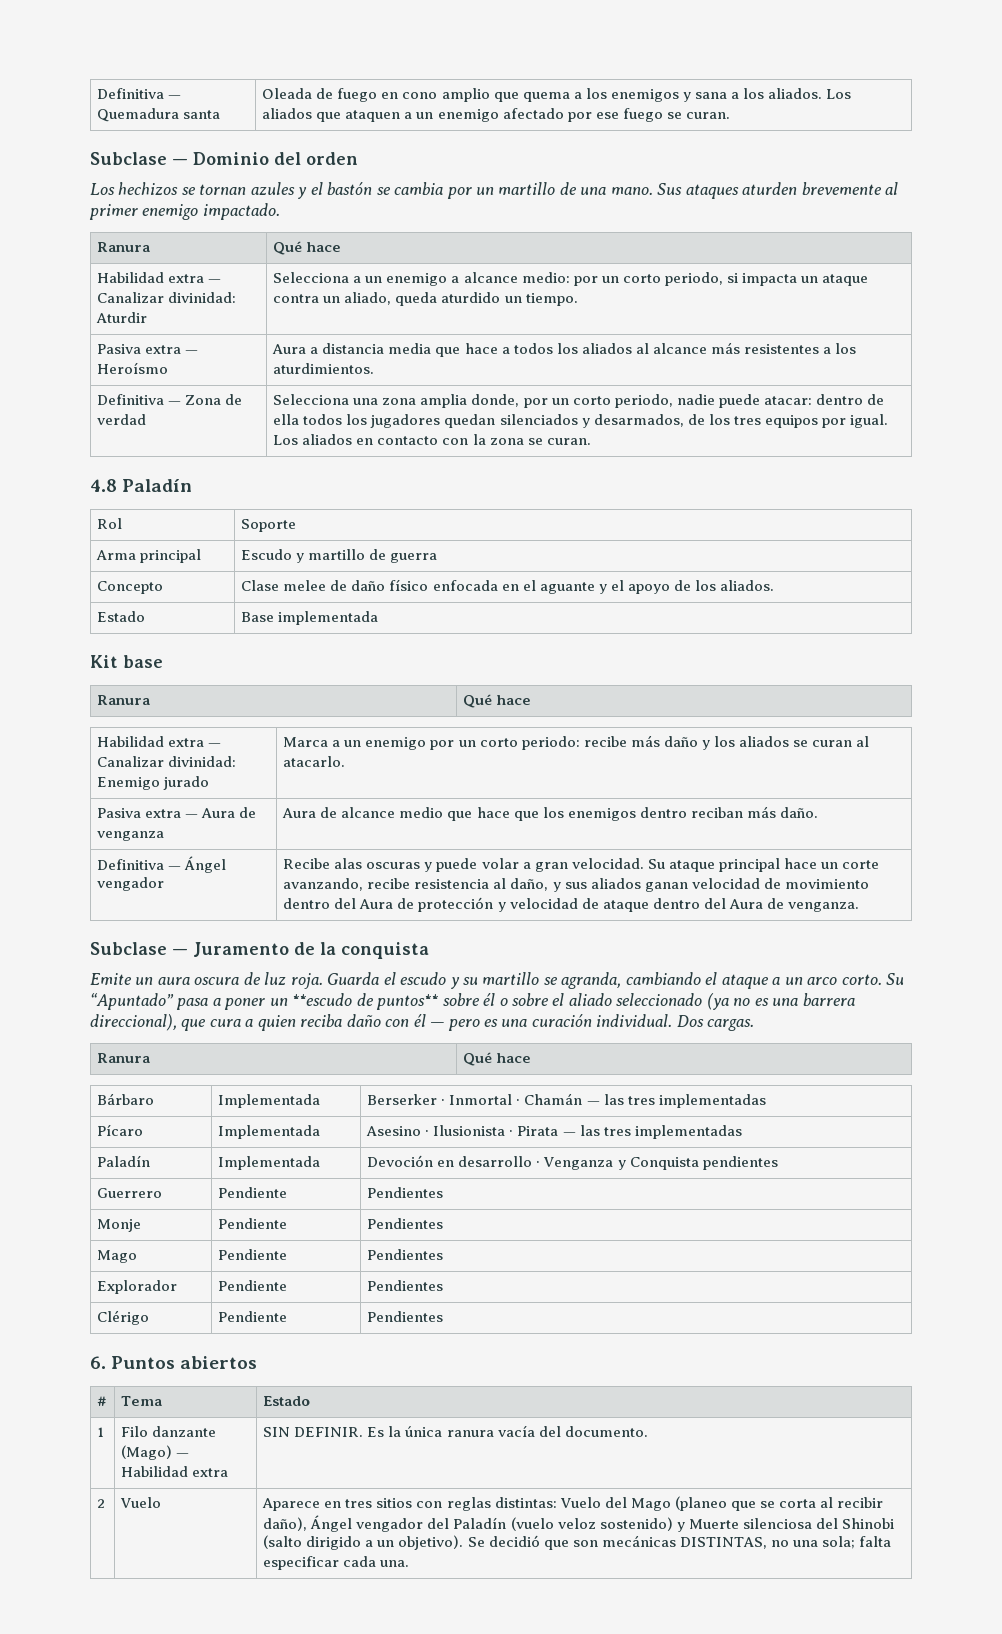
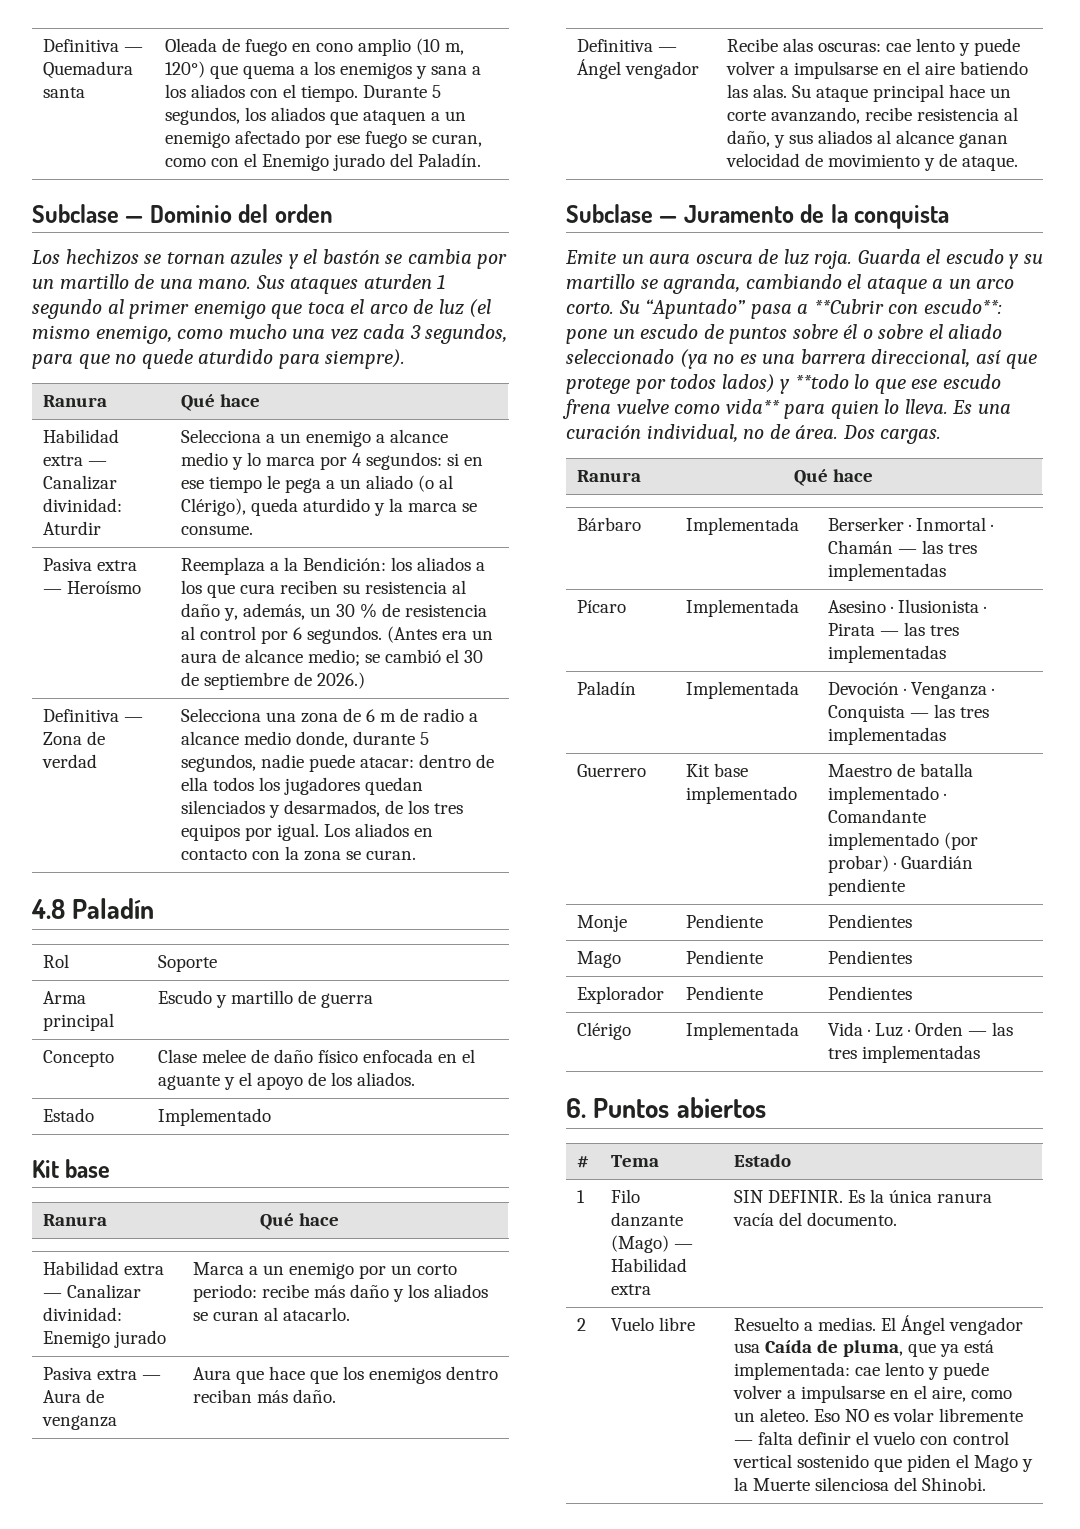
(490, 95) none -> [415,38,464,55] [164,61,205,78] (10 m, 120°)
[768,88,852,99] aliados. Los -> [190,84,441,102] [164,107,266,125] aliados con el tiempo. Durante 5 segundos, los
[685,112,730,119] curan. -> [431,134,482,147] [164,153,481,171] curan, como con el Enemigo jurado del Paladín.
[801,182,882,195] brevemente -> [437,274,446,289] [32,299,102,319] 1 segundo
[202,203,280,220] impactado. -> [271,299,492,319] [32,324,508,344] [32,349,406,369] que toca el arco de luz (el mismo enemigo, como mucho una vez cada 3 segundos, para que no quede aturdido para siempre).
[521,272,868,286] [273,292,578,306] [97,344,199,354] [97,362,169,374] [272,342,857,357] [273,363,375,374] medio: por un corto periodo, si impacta un ataque contra un aliado, queda aturdido un tiempo. // Pasiva extra — Heroísmo | Aura a distancia media que hace a todos los aliados al alcance más resistentes a los aturdimientos. -> [180,452,483,470] [180,475,453,493] [180,498,477,516] [180,525,253,535] [42,558,137,571] [42,581,141,594] [180,557,485,575] [180,580,466,598] [180,603,487,621] [180,626,493,644] [180,649,483,666] [180,672,365,690] medio y lo marca por 4 segundos: si en ese tiempo le pega a un aliado (o al Clérigo), queda aturdido y la marca se consume. // Pasiva extra — Heroísmo | Reemplaza a la Bendición: los aliados a los que cura reciben su resistencia al daño y, además, un 30 % de resistencia al control por 6 segundos. (Antes era un aura de alcance medio; se cambió el 30 de septiembre de 2026.)
[420,394,673,408] amplia donde, por un corto periodo, -> [342,708,478,722] [180,731,429,748] [180,754,256,772] de 6 m de radio a alcance medio donde, durante 5 segundos,
[241,611,379,625] Base implementada -> [157,1108,271,1126] Implementado
[320,807,444,818] de alcance medio -> (231, 1373) none
[366,858,644,872] oscuras y puede volar a gran velocidad. -> [817,38,1020,56] [725,61,1028,79] [726,84,787,98] oscuras: cae lento y puede volver a impulsarse en el aire batiendo las alas.
(641, 883) none -> [876,130,954,144] al alcance
[283,897,859,912] dentro del Aura de protección y velocidad de ataque dentro del Aura de venganza. -> [923,153,1018,171] y de ataque.
[224,993,439,1010] poner un **escudo de puntos** -> [813,299,1002,314] [566,324,788,344] **Cubrir con escudo**: pone un escudo de puntos
[90,1014,673,1031] direccional), que cura a quien reciba daño con él — pero es una curación individual. -> [871,349,1038,369] [566,374,1001,394] [562,399,1011,419] [566,424,839,443] direccional, así que protege por todos lados) y **todo lo que ese escudo frena vuelve como vida** para quien lo lleva. Es una curación individual, no de área.
[437,1156,778,1170] [97,1188,163,1198] [218,1187,288,1198] [367,1187,444,1198] en desarrollo · Venganza y Conquista pendientes // Guerrero | Pendiente | Pendientes -> [903,682,995,699] [827,704,989,722] [827,727,946,745] [576,764,646,777] [685,763,748,777] [685,786,797,804] [827,763,973,777] [827,786,947,804] [827,809,926,823] [827,832,978,850] [827,855,973,873] [827,878,905,896] · Venganza · Conquista — las tres implementadas // Guerrero | Kit base implementado | Maestro de batalla implementado · Comandante implementado (por probar) · Guardián pendiente
[218,1311,288,1322] [367,1311,444,1322] Pendiente | Pendientes -> [685,1022,799,1040] [827,1022,1013,1037] [827,1045,980,1063] Implementada | Vida · Luz · Orden — las tres implementadas
[262,1496,884,1511] [263,1515,894,1532] [263,1535,891,1550] [263,1556,410,1570] | Aparece en tres sitios con reglas distintas: Vuelo del Mago (planeo que se corta al recibir daño), Ángel vengador del Paladín (vuelo veloz sostenido) y Muerte silenciosa del Shinobi (salto dirigido a un objetivo). Se decidió que son mecánicas DISTINTAS, no una sola; falta especificar cada una. -> [658,1317,695,1331] [733,1315,1023,1335] [733,1340,994,1357] [733,1362,989,1380] [732,1385,1012,1403] [733,1408,1023,1422] [733,1431,1009,1445] [732,1454,1033,1472] [733,1477,986,1491] libre | Resuelto a medias. El Ángel vengador usa Caída de pluma, que ya está implementada: cae lento y puede volver a impulsarse en el aire, como un aleteo. Eso NO es volar libremente — falta definir el vuelo con control vertical sostenido que piden el Mago y la Muerte silenciosa del Shinobi.

